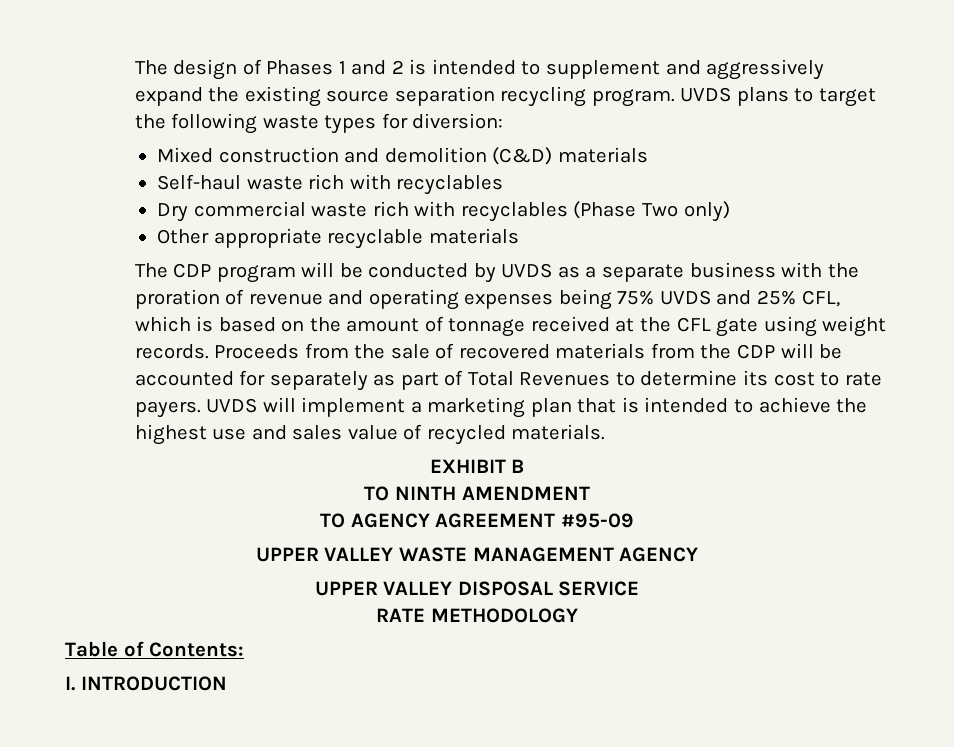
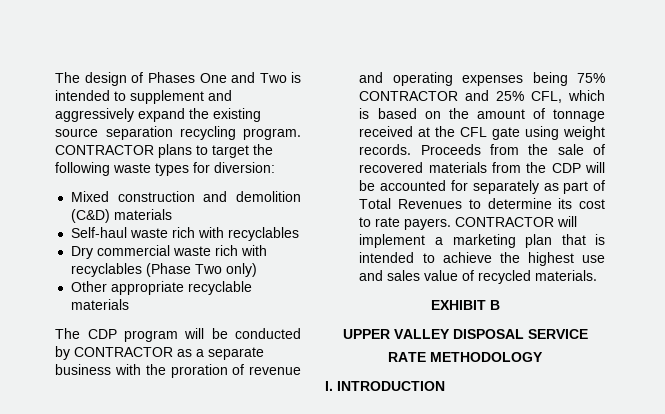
[338,60,404,75] 1 and 2 -> [199,72,287,83] One and Two
[680,87,732,102] UVDS -> [55,145,155,155] CONTRACTOR
[501,263,553,278] UVDS -> [74,347,174,357] CONTRACTOR
[659,290,711,305] UVDS -> [359,91,459,101] CONTRACTOR
[206,398,258,413] UVDS -> [455,217,555,227] CONTRACTOR
[364,486,590,501] [320,513,634,528] [255,547,699,562] // TO NINTH AMENDMENT // TO AGENCY AGREEMENT #95-09 // UPPER VALLEY WASTE MANAGEMENT AGENCY -> (500, 305) none
[65,641,245,657] // Table of Contents: -> (543, 357) none

